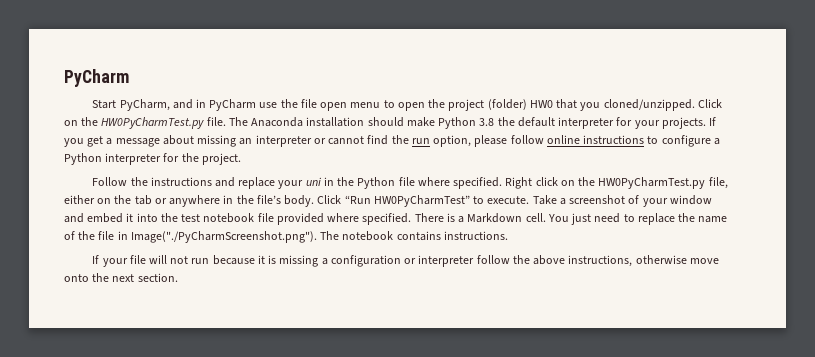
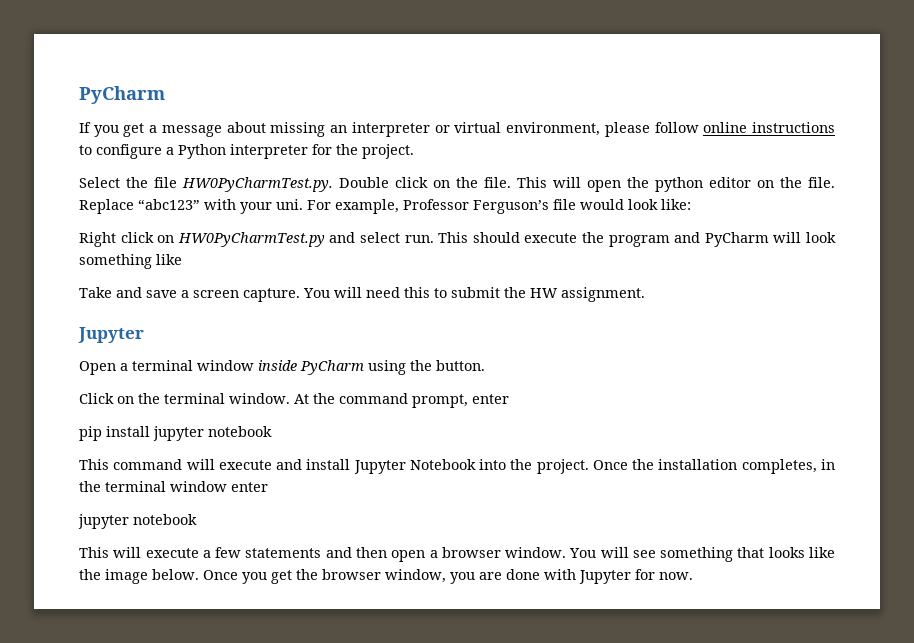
[92,99,722,111] [64,117,706,129] Start PyCharm, and in PyCharm use the file open menu to open the project (folder) HW0 that you cloned/unzipped. Click on the HW0PyCharmTest.py file. The Anaconda installation should make Python 3.8 the default interpreter for your projects. -> (165, 95) none
[328,135,472,147] cannot find the run option, -> [454,122,601,136] virtual environment,
[92,177,728,189] [64,195,712,207] [64,213,728,225] [64,231,508,243] [92,255,719,267] [64,273,178,282] Follow the instructions and replace your uni in the Python file where specified. Right click on the HW0PyCharmTest.py file, either on the tab or anywhere in the file’s body. Click “Run HW0PyCharmTest” to execute. Take a screenshot of your window and embed it into the test notebook file provided where specified. There is a Markdown cell. You just need to replace the name of the file in Image("./PyCharmScreenshot.png"). The notebook contains instructions. // If your file will not run because it is missing a configuration or interpreter follow the above instructions, otherwise move onto the next section. -> [79,177,835,192] [79,199,691,214] [79,232,837,247] [79,254,182,269] [79,287,645,302] [78,327,144,343] [79,360,485,375] [79,393,509,408] [79,426,272,441] [79,459,835,474] [79,481,268,492] [78,514,197,529] [79,547,836,562] [79,569,693,584] Select the file HW0PyCharmTest.py. Double click on the file. This will open the python editor on the file. Replace “abc123” with your uni. For example, Professor Ferguson’s file would look like: // Right click on HW0PyCharmTest.py and select run. This should execute the program and PyCharm will look something like // Take and save a screen capture. You will need this to submit the HW assignment. // Jupyter // Open a terminal window inside PyCharm using the button. // Click on the terminal window. At the command prompt, enter // pip install jupyter notebook // This command will execute and install Jupyter Notebook into the project. Once the installation completes, in the terminal window enter // jupyter notebook // This will execute a few statements and then open a browser window. You will see something that looks like the image below. Once you get the browser window, you are done with Jupyter for now.

